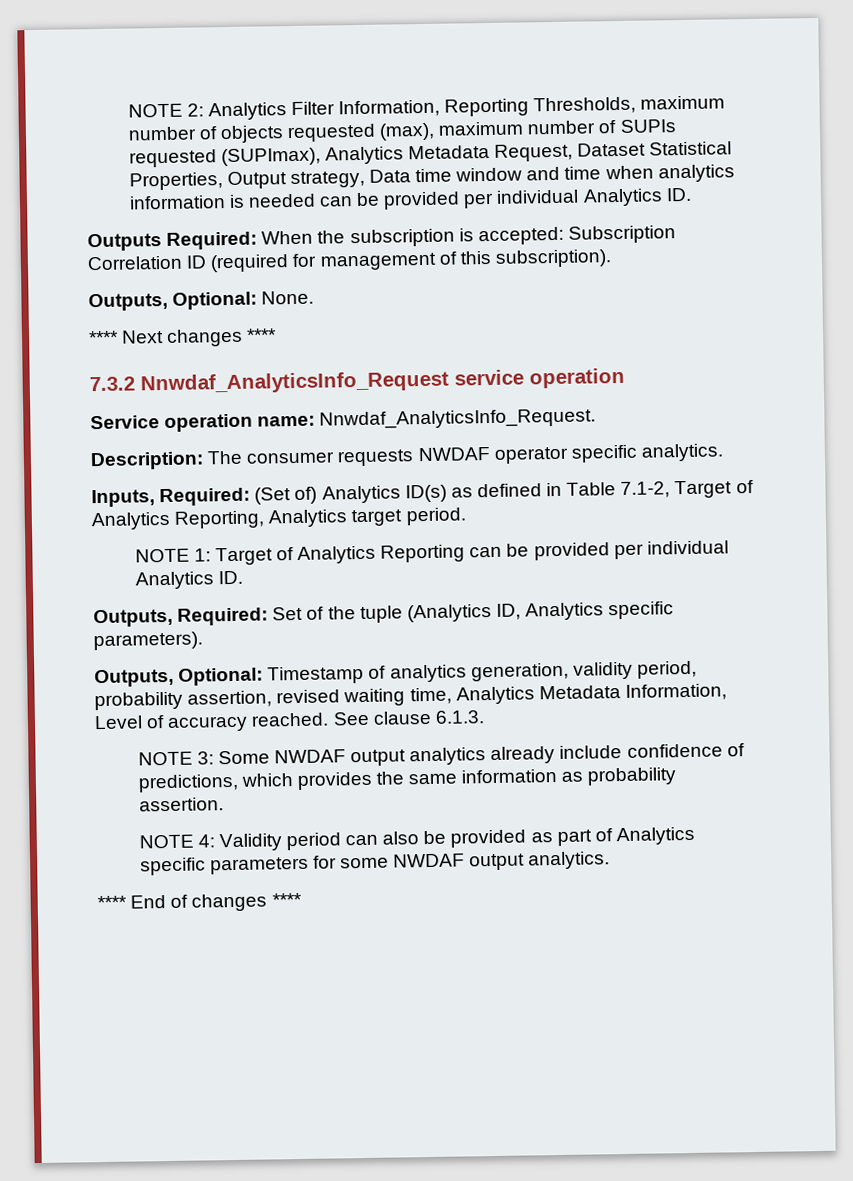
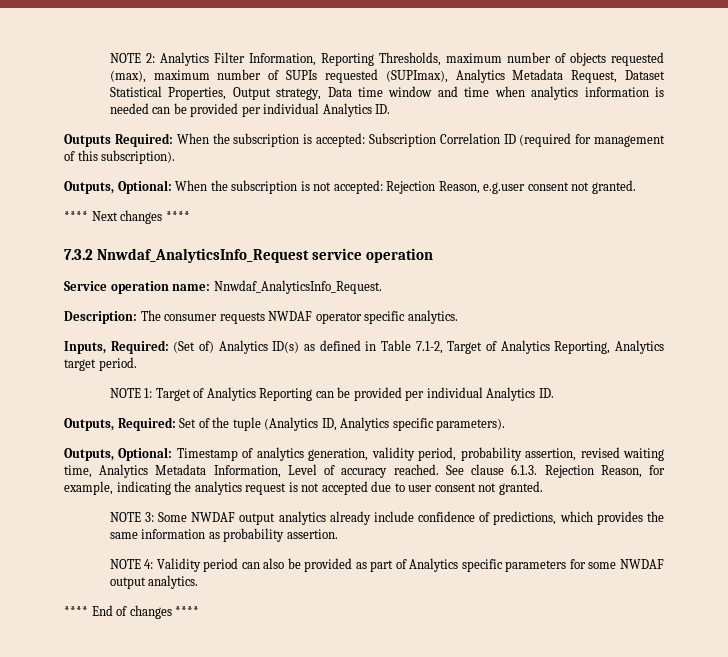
[261,290,315,305] None. -> [175,180,636,194] When the subscription is not accepted: Rejection Reason, e.g.user consent not granted.
(485, 717) none -> [544,465,665,478] [64,481,543,495] Rejection Reason, for example, indicating the analytics request is not accepted due to user consent not granted.

